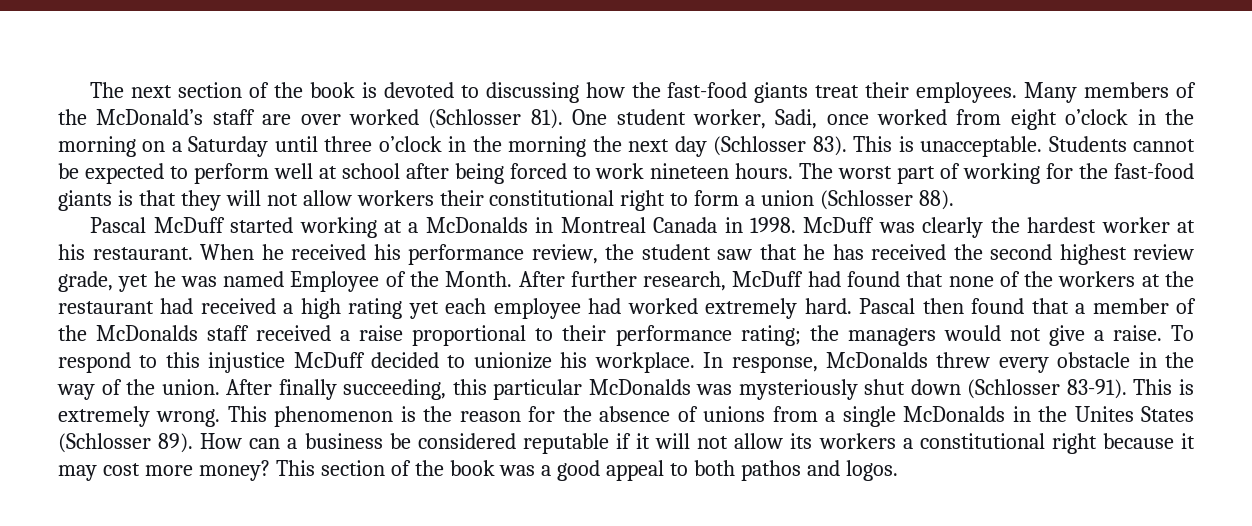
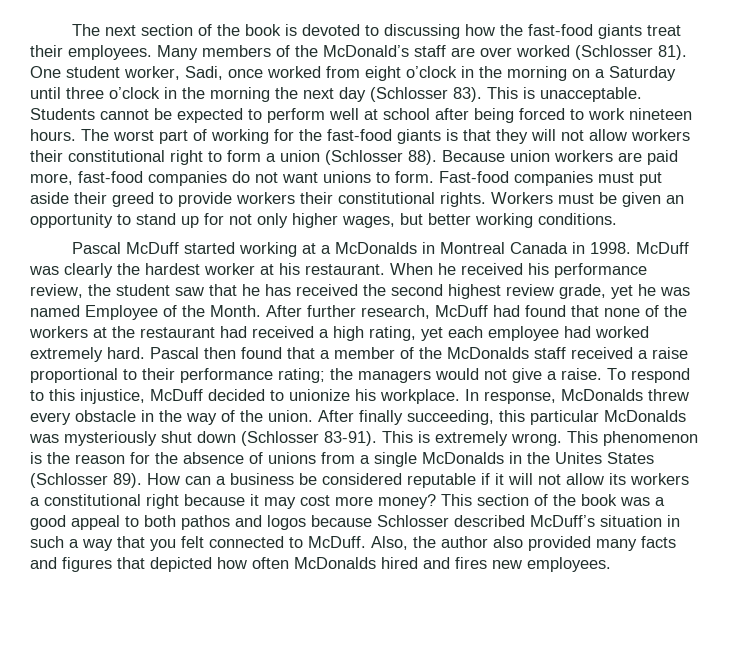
(955, 200) none -> [442,150,678,165] [30,171,662,186] [30,192,684,207] [30,213,617,228] Because union workers are paid more, fast-food companies do not want unions to form. Fast-food companies must put aside their greed to provide workers their constitutional rights. Workers must be given an opportunity to stand up for not only higher wages, but better working conditions.
[348,298,403,319] rating -> [369,326,416,341] rating,
[208,352,286,373] injustice -> [80,389,145,404] injustice,
[845,460,898,481] logos. -> [267,515,680,530] [30,536,676,551] [30,557,611,572] logos because Schlosser described McDuff’s situation in such a way that you felt connected to McDuff. Also, the author also provided many facts and figures that depicted how often McDonalds hired and fires new employees.

